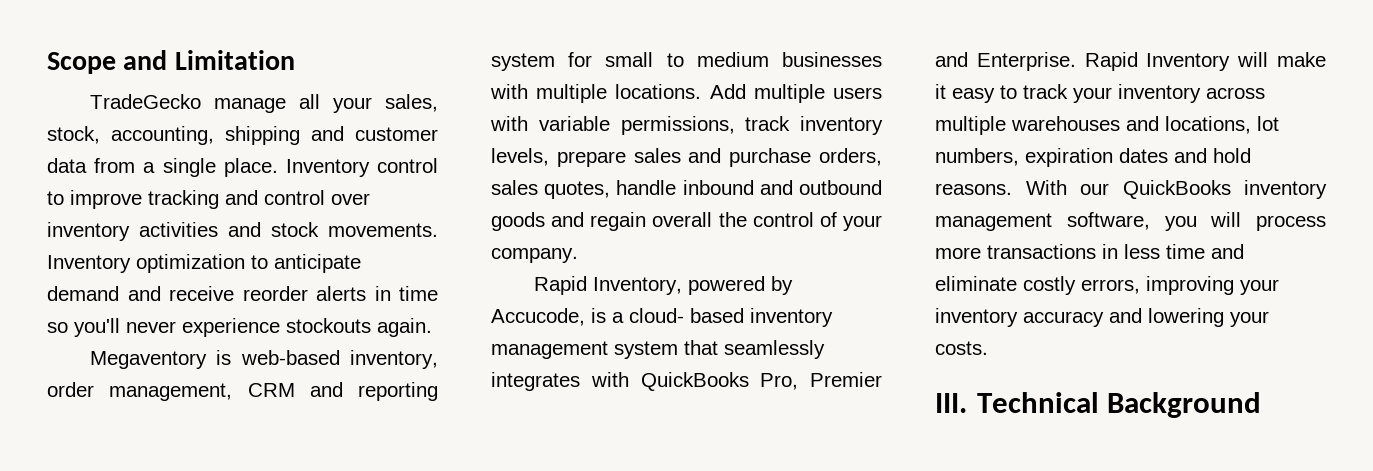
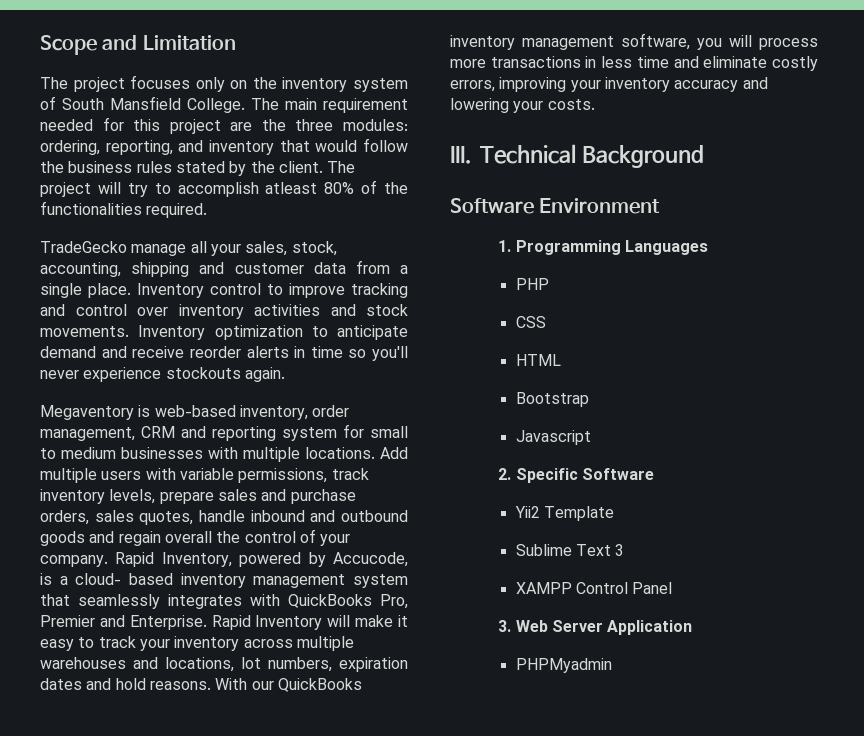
(295, 60) none -> [40,75,408,92] [40,96,408,113] [40,117,408,134] [40,138,409,155] [40,161,356,176] [40,180,408,197] [40,201,208,218] // The project focuses only on the inventory system of South Mansfield College. The main requirement needed for this project are the three modules: ordering, reporting, and inventory that would follow the business rules stated by the client. The project will try to accomplish atleast 80% of the functionalities required.
(578, 255) // -> (108, 561) none
(1262, 405) none -> [450,198,661,214] [498,240,708,255] [515,278,549,290] [515,316,546,328] [515,354,561,366] [515,392,589,407] [515,430,591,445] [498,468,654,483] [514,506,615,521] [515,544,625,556] [515,582,673,594] [498,620,693,635] [515,658,612,673] // Software Environment // 1. Programming Languages // PHP // CSS // HTML // Bootstrap // Javascript // 2. Specific Software // Yii2 Template // Sublime Text 3 // XAMPP Control Panel // 3. Web Server Application // PHPMyadmin

